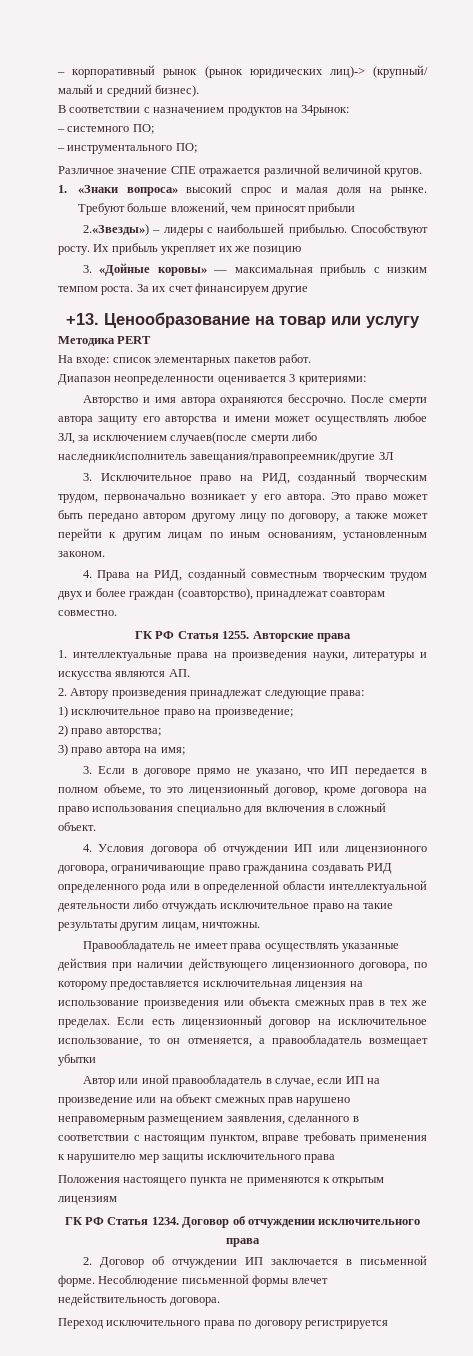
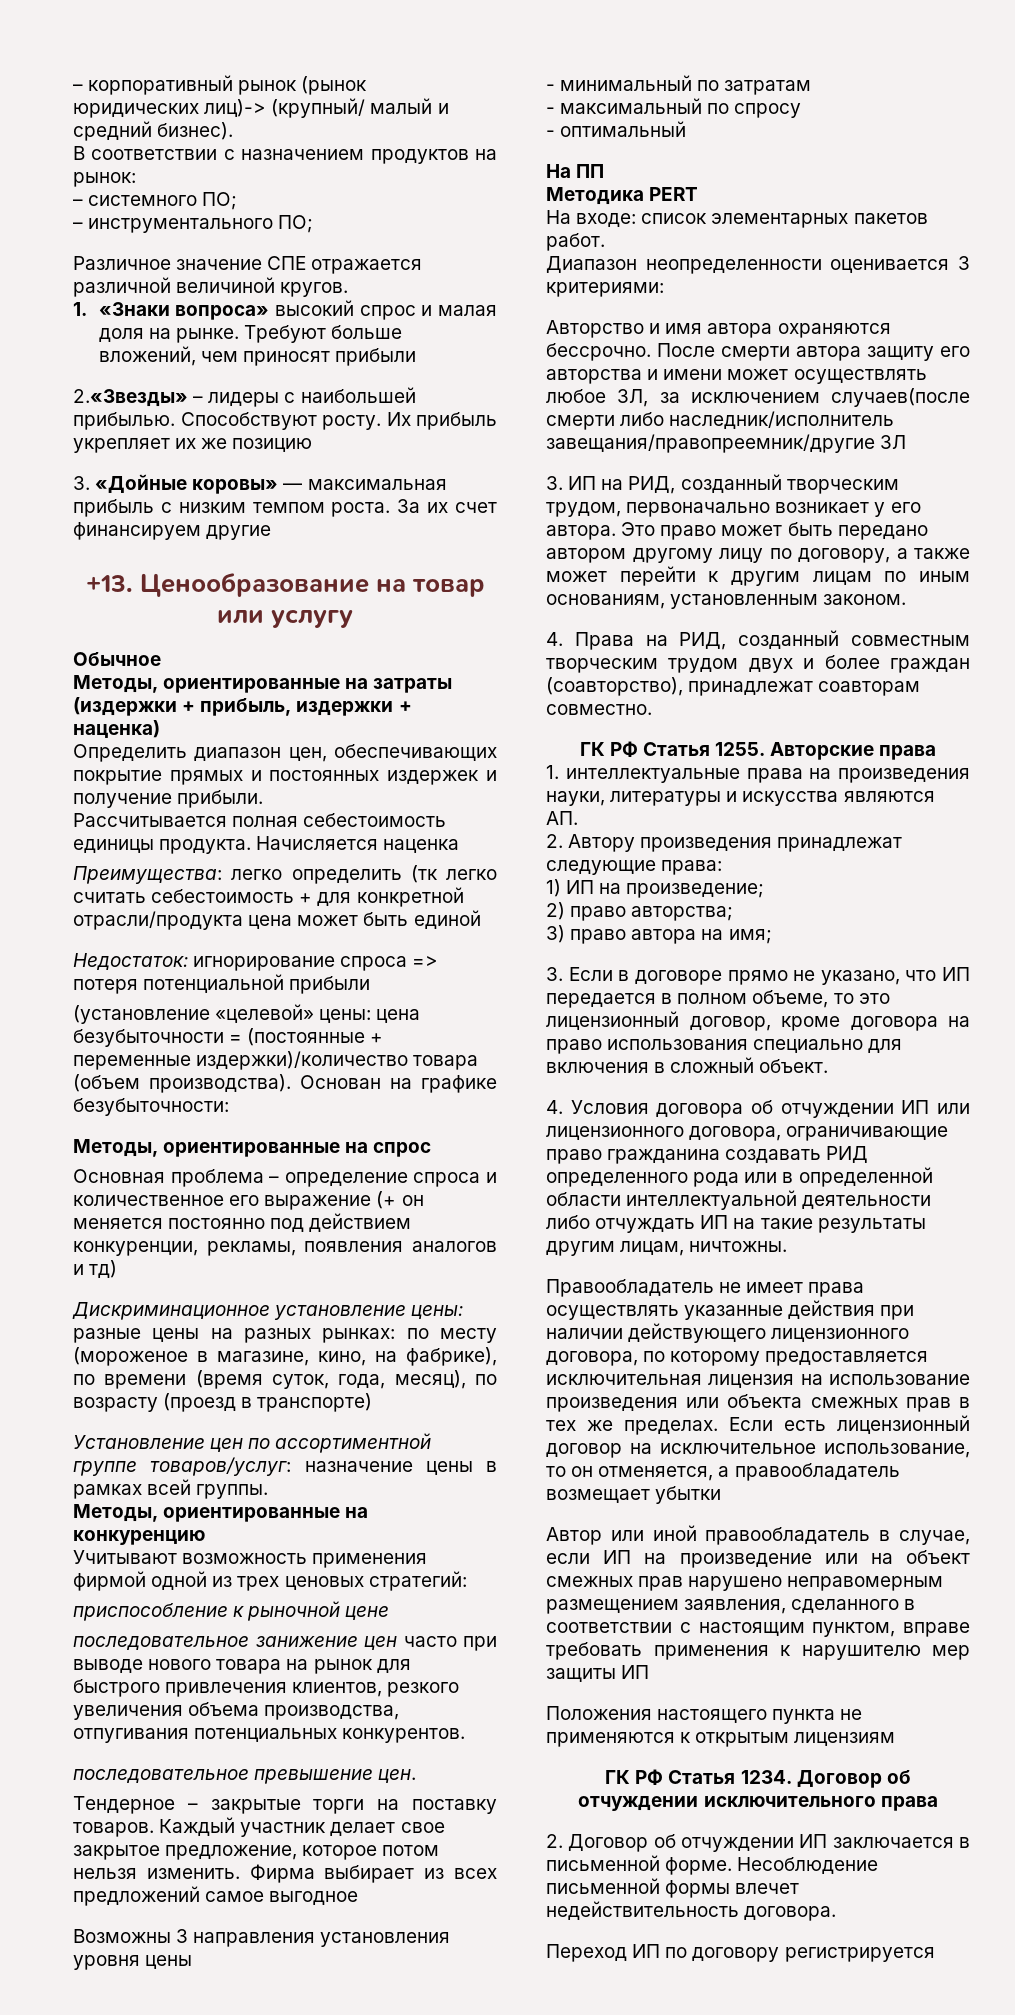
[301,105,350,116] 34рынок: -> [73,172,136,187] рынок:
[83,224,150,236] 2.«Звезды») -> [73,389,188,407] 2.«Звезды»
(420, 322) none -> [73,652,161,666] [73,675,453,693] [73,697,412,716] [73,720,160,738] [73,744,497,762] [73,770,498,785] [73,790,264,808] [73,813,447,827] [73,836,460,854] [73,865,497,884] [73,887,464,907] [73,910,481,930] [73,953,439,971] [73,974,371,994] [73,1004,421,1024] [73,1028,384,1047] [73,1051,479,1070] [73,1074,497,1093] [73,1098,229,1116] [73,1139,432,1157] [73,1169,498,1187] [73,1191,424,1210] [73,1213,412,1232] [73,1241,498,1256] [73,1260,118,1278] [72,1302,464,1320] [73,1328,497,1343] [73,1347,497,1366] [73,1370,497,1389] [73,1393,373,1412] [73,1433,432,1453] [73,1457,497,1476] [73,1479,269,1499] [73,1504,369,1522] [73,1530,205,1545] [73,1550,428,1568] [73,1571,467,1591] [73,1601,390,1621] [73,1636,497,1651] [73,1659,411,1674] [73,1679,460,1697] [73,1702,400,1720] [73,1728,466,1743] [73,1769,417,1784] [73,1796,498,1814] [73,1817,445,1837] [73,1845,440,1860] [73,1864,498,1883] [73,1886,359,1906] [73,1929,451,1947] [73,1955,193,1970] [546,75,812,95] [546,98,802,118] [546,121,687,137] [546,164,605,178] // Обычное // Методы, ориентированные на затраты (издержки + прибыль, издержки + наценка) // Определить диапазон цен, обеспечивающих покрытие прямых и постоянных издержек и получение прибыли. // Рассчитывается полная себестоимость единицы продукта. Начисляется наценка // Преимущества: легко определить (тк легко считать себестоимость + для конкретной отрасли/продукта цена может быть единой // Недостаток: игнорирование спроса => потеря потенциальной прибыли // (установление «целевой» цены: цена безубыточности = (постоянные + переменные издержки)/количество товара (объем производства). Основан на графике безубыточности: // Методы, ориентированные на спрос // Основная проблема – определение спроса и количественное его выражение (+ он меняется постоянно под действием конкуренции, рекламы, появления аналогов и тд) // Дискриминационное установление цены: разные цены на разных рынках: по месту (мороженое в магазине, кино, на фабрике), по времени (время суток, года, месяц), по возрасту (проезд в транспорте) // Установление цен по ассортиментной группе товаров/услуг: назначение цены в рамках всей группы. // Методы, ориентированные на конкуренцию // Учитывают возможность применения фирмой одной из трех ценовых стратегий: // приспособление к рыночной цене // последовательное занижение цен часто при выводе нового товара на рынок для быстрого привлечения клиентов, резкого увеличения объема производства, отпугивания потенциальных конкурентов. // последовательное превышение цен. // Тендерное – закрытые торги на поставку товаров. Каждый участник делает свое закрытое предложение, которое потом нельзя изменить. Фирма выбирает из всех предложений самое выгодное // Возможны 3 направления установления уровня цены // - минимальный по затратам // - максимальный по спросу // - оптимальный // На ПП
[100,473,232,484] Исключительное право -> [568,476,597,490] ИП
[71,709,195,718] исключительное право -> [566,880,595,894] ИП
[220,903,344,912] исключительное право -> [700,1215,729,1229] ИП
[206,1154,335,1163] исключительного права -> [621,1665,650,1679] ИП
[106,1320,235,1329] исключительного права -> [632,1944,661,1958] ИП

